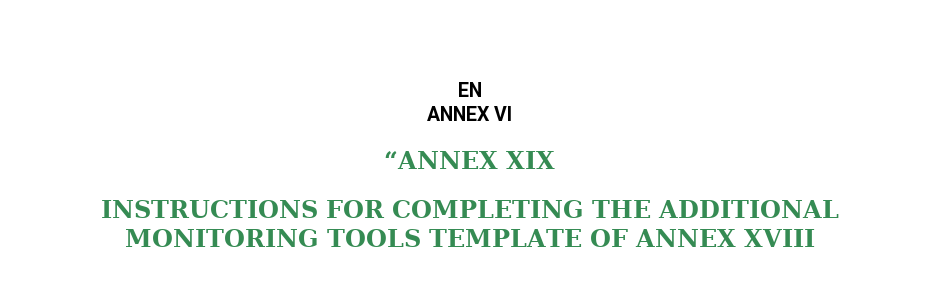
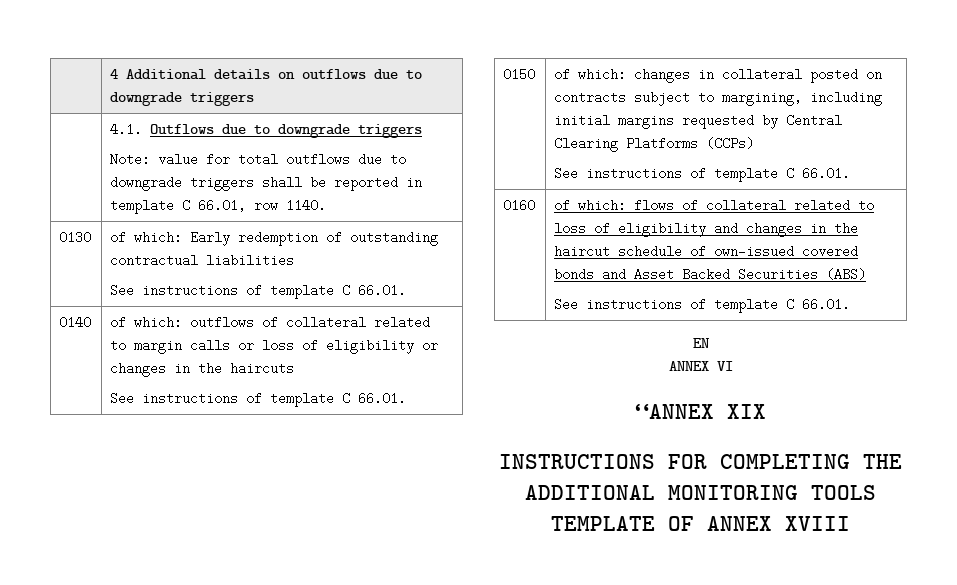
(457, 89) none -> [110,69,423,80] [110,92,255,106] [110,123,423,138] [110,153,407,166] [110,176,423,191] [110,199,327,214] [59,231,92,244] [110,231,439,246] [110,254,295,267] [110,284,407,299] [59,316,92,329] [110,316,431,329] [110,339,439,354] [110,362,295,377] [110,392,407,407] [503,68,536,81] [554,68,883,83] [554,91,883,106] [554,114,843,129] [554,137,755,152] [554,167,851,182] [503,199,536,212] [554,199,875,212] [554,222,859,237] [554,245,859,258] [554,268,867,281] [554,298,851,313] | 4 Additional details on outflows due to downgrade triggers // | 4.1. Outflows due to downgrade triggers // Note: value for total outflows due to downgrade triggers shall be reported in template C 66.01, row 1140. // 0130 | of which: Early redemption of outstanding contractual liabilities // See instructions of template C 66.01. // 0140 | of which: outflows of collateral related to margin calls or loss of eligibility or changes in the haircuts // See instructions of template C 66.01. // 0150 | of which: changes in collateral posted on contracts subject to margining, including initial margins requested by Central Clearing Platforms (CCPs) // See instructions of template C 66.01. // 0160 | of which: flows of collateral related to loss of eligibility and changes in the haircut schedule of own-issued covered bonds and Asset Backed Securities (ABS) // See instructions of template C 66.01. //

